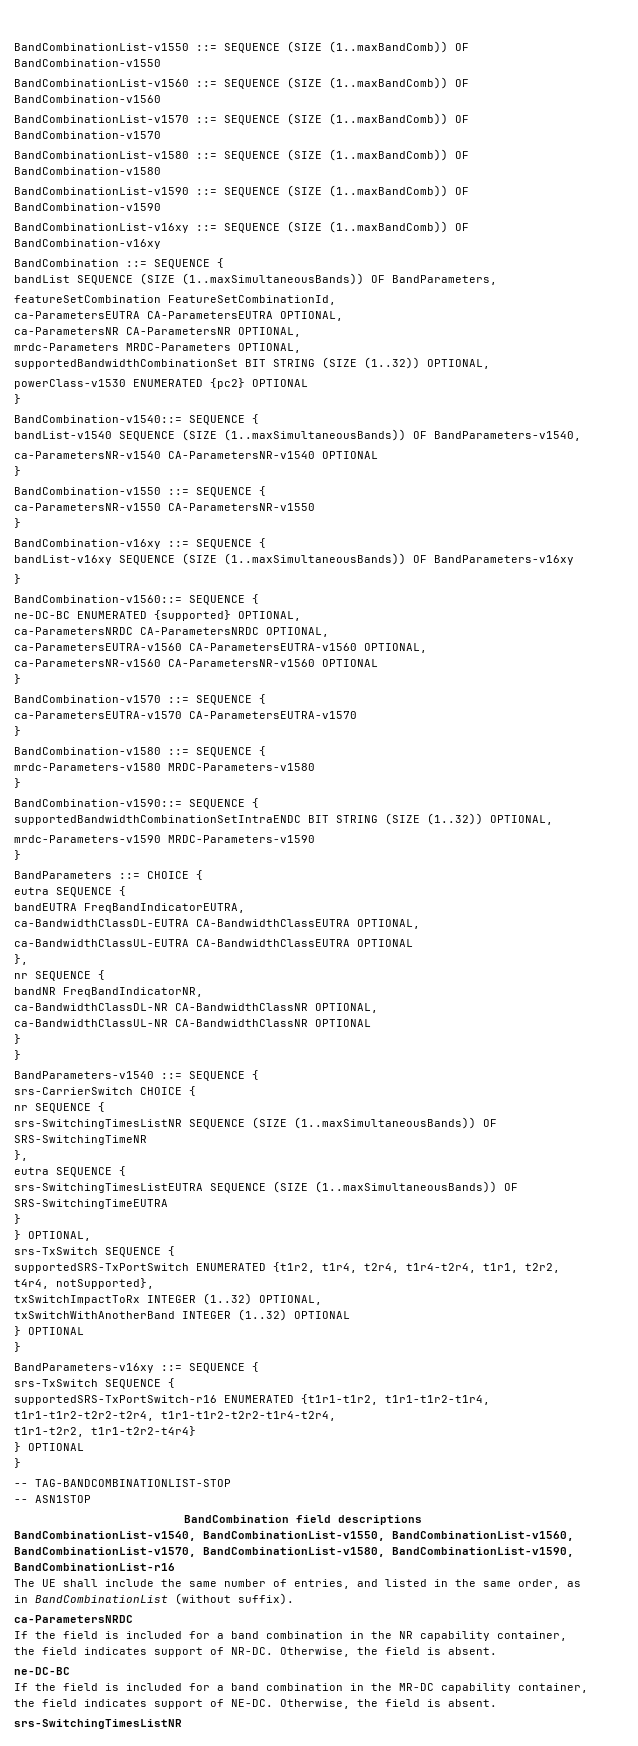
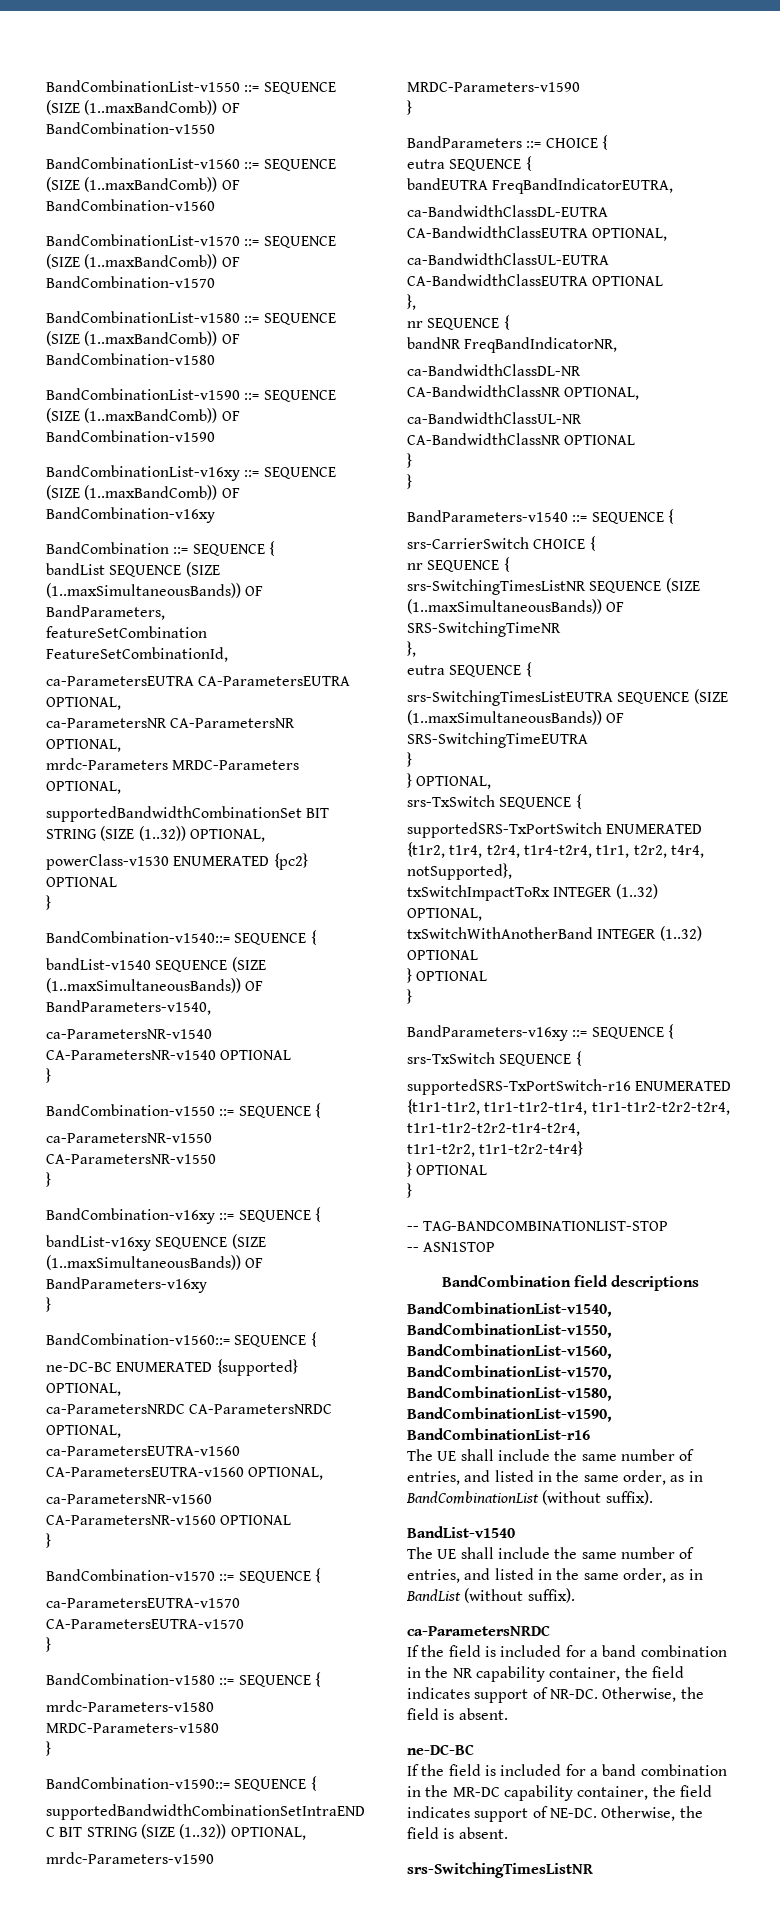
(294, 1599) none -> [407,1526,515,1538] [407,1547,695,1559] [407,1568,703,1583] [406,1588,575,1603] // BandList-v1540 // The UE shall include the same number of entries, and listed in the same order, as in BandList (without suffix).

